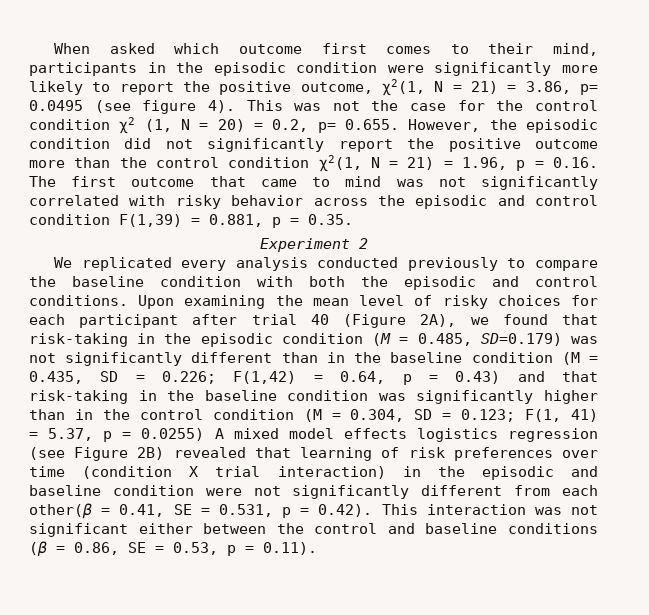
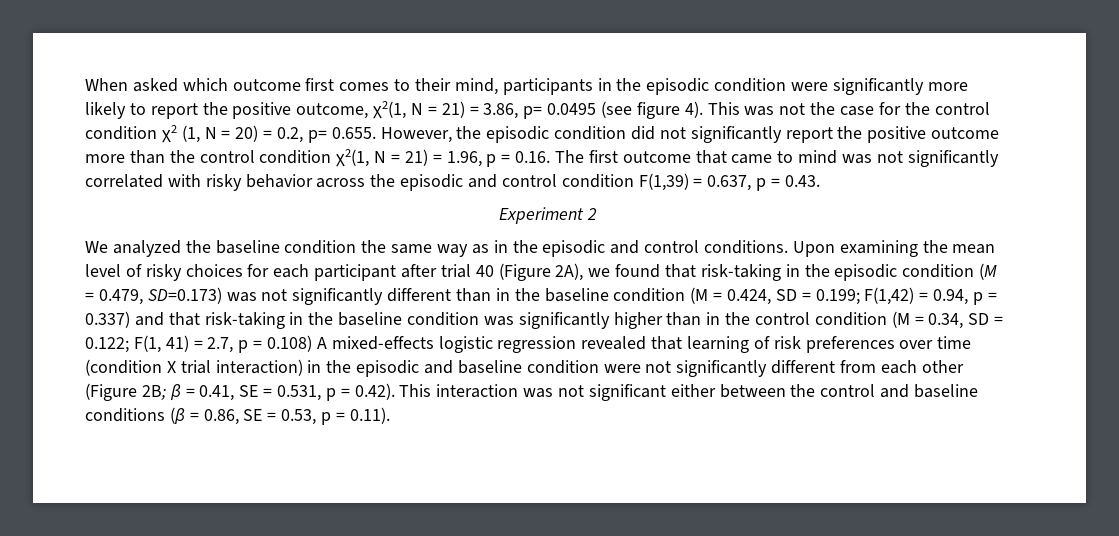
[209,214,353,228] 0.881, p = 0.35. -> [707,175,820,191] 0.637, p = 0.43.
[81,257,598,271] [29,276,345,287] replicated every analysis conducted previously to compare the baseline condition with both -> [112,240,508,257] analyzed the baseline condition the same way as in
[417,333,562,346] 0.485, SD=0.179) -> [98,287,222,305] 0.479, SD=0.173)
[29,371,217,384] 0.435, SD = 0.226; -> [727,289,860,305] 0.424, SD = 0.199;
[340,371,501,385] 0.64, p = 0.43) -> [933,289,997,305] [85,311,130,328] 0.94, p = 0.337)
[350,409,516,422] 0.304, SD = 0.123; -> [928,313,1004,329] [85,337,129,353] 0.34, SD = 0.122;
[48,428,598,442] [29,447,165,461] 5.37, p = 0.0255) A mixed model effects logistics regression (see Figure 2B) -> [207,335,577,353] 2.7, p = 0.108) A mixed-effects logistic regression
[29,503,92,519] other(β -> [921,360,964,373] [85,383,181,401] other (Figure 2B; β

